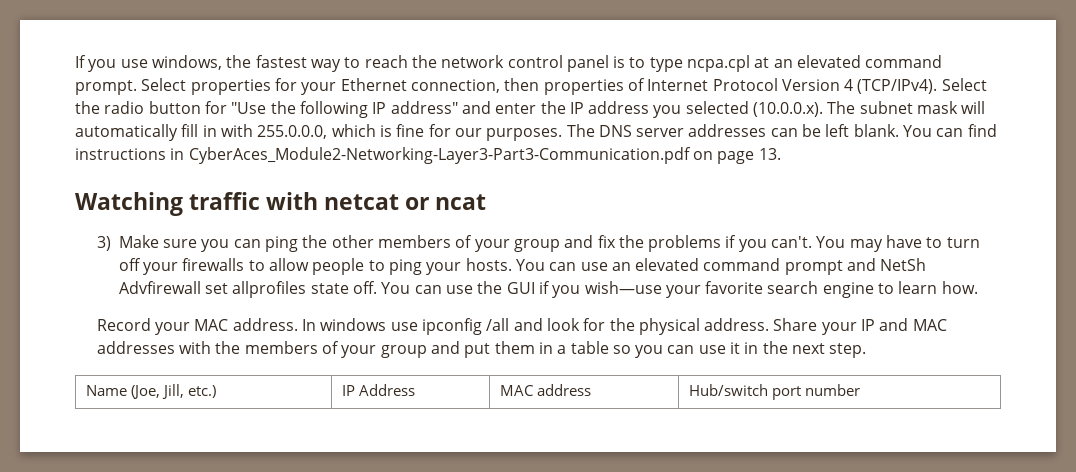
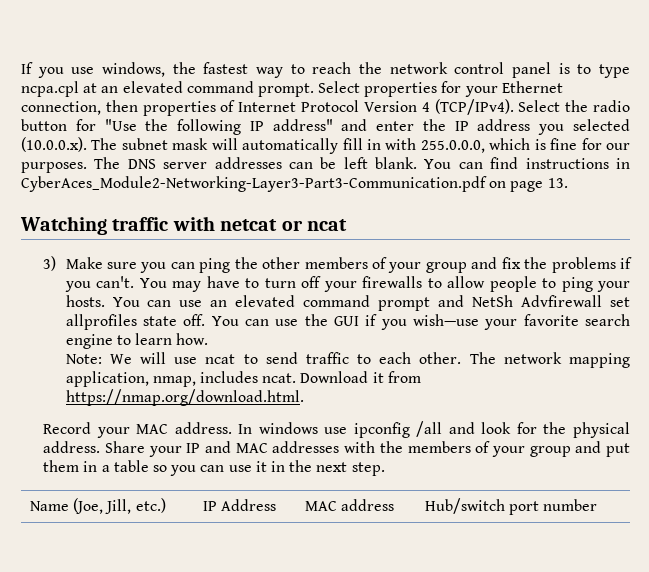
(978, 287) none -> [65,352,631,368] [65,371,421,387] [65,389,304,406] // Note: We will use ncat to send traffic to each other. The network mapping application, nmap, includes ncat. Download it from https://nmap.org/download.html.

